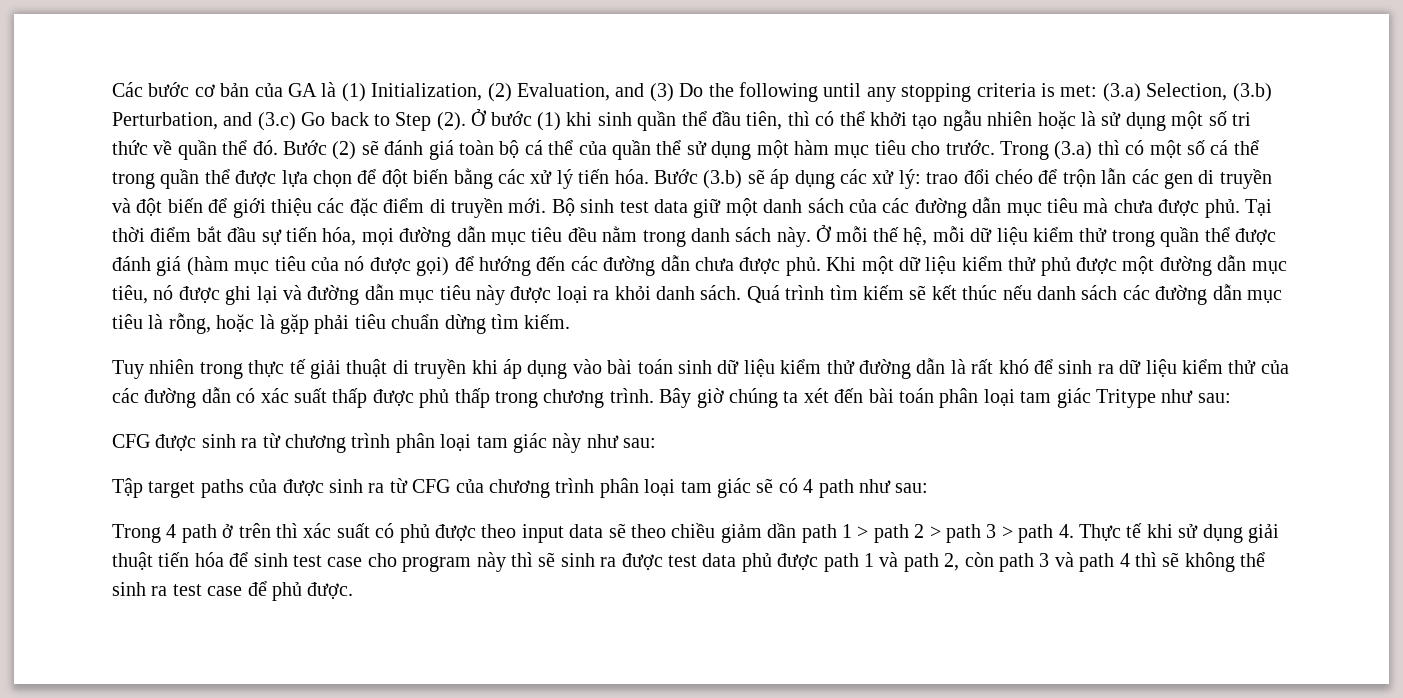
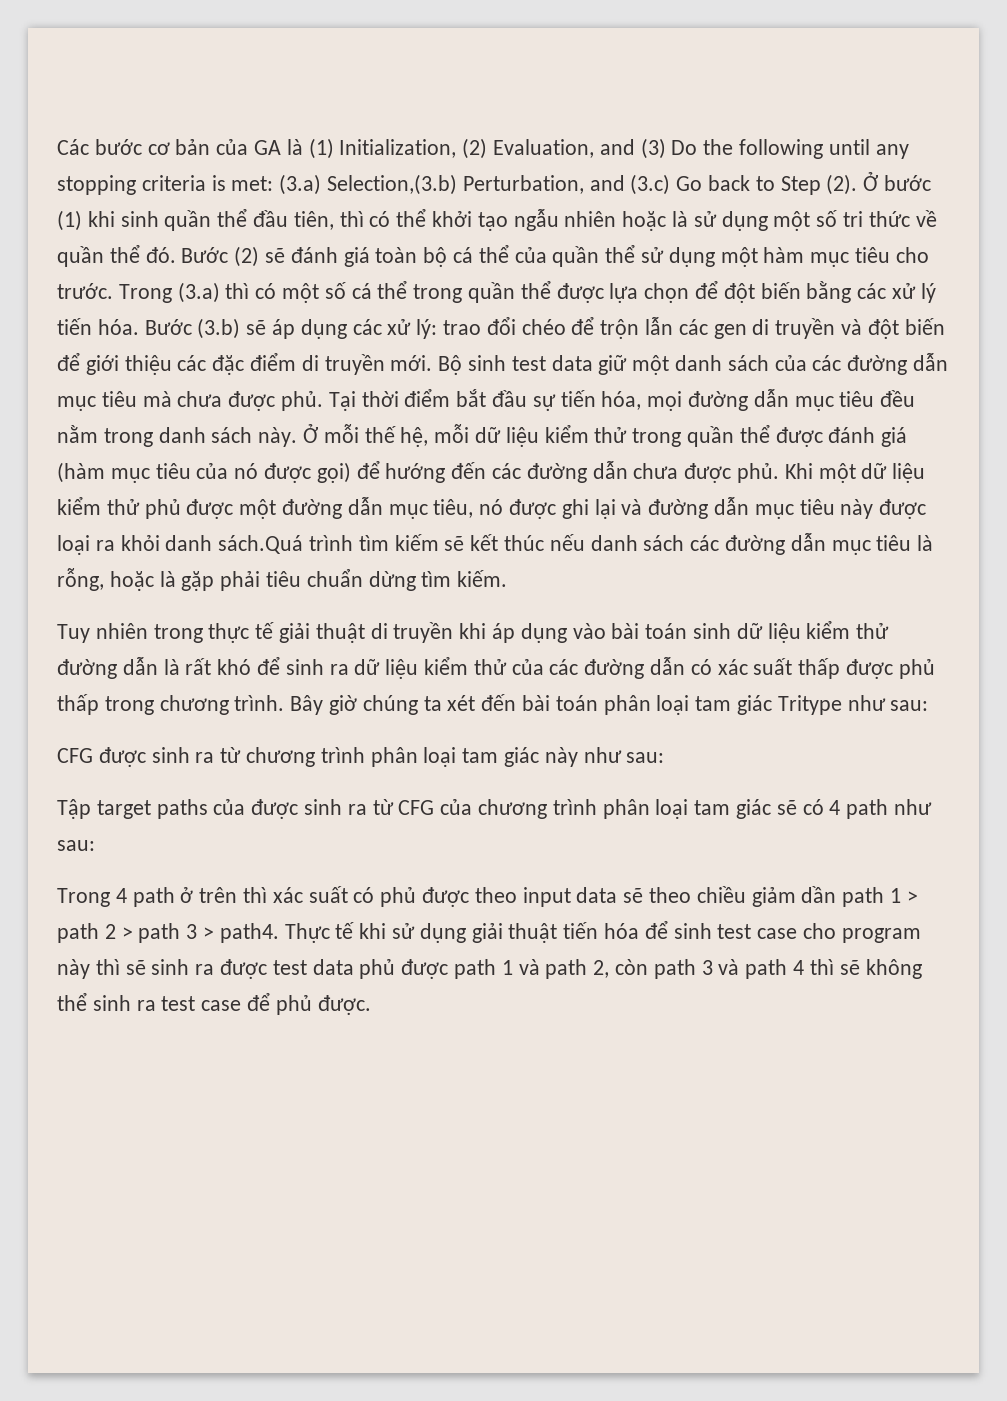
[1146,83,1272,102] Selection, (3.b) -> [327,174,458,195] Selection,(3.b)
[700,285,780,303] sách. Quá -> [218,535,304,554] sách.Quá
[1018,524,1074,543] path 4. -> [219,923,279,943] path4.

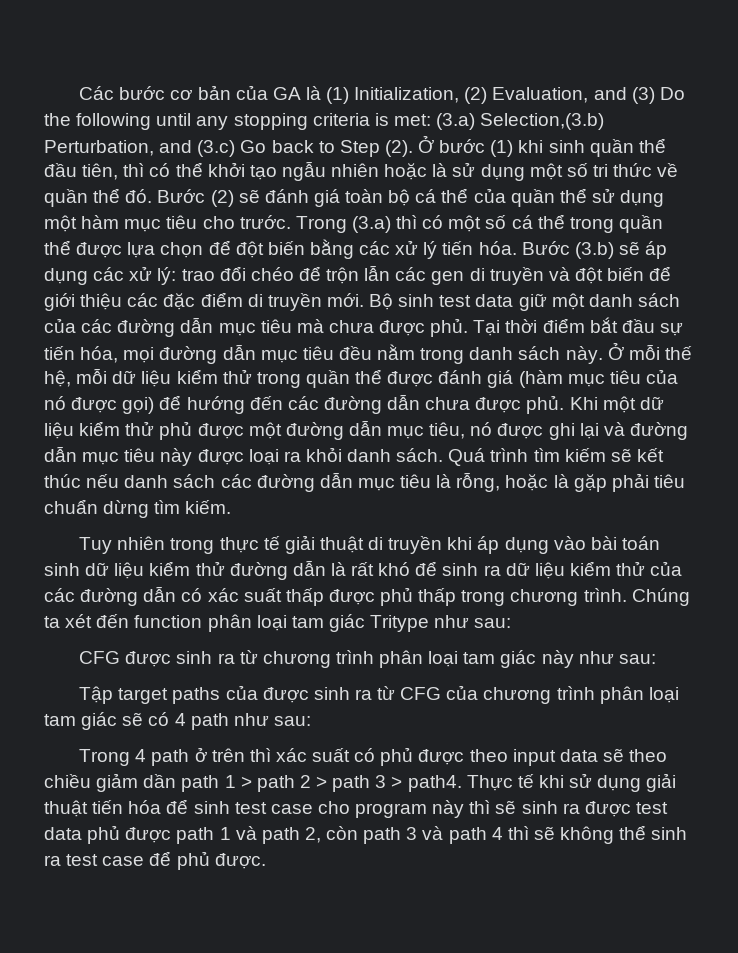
[218,535,304,554] sách.Quá -> [396,448,486,466] sách. Quá
[290,695,418,715] Bây giờ chúng -> [631,588,690,606] Chúng
[522,695,598,711] bài toán -> [134,615,203,628] function

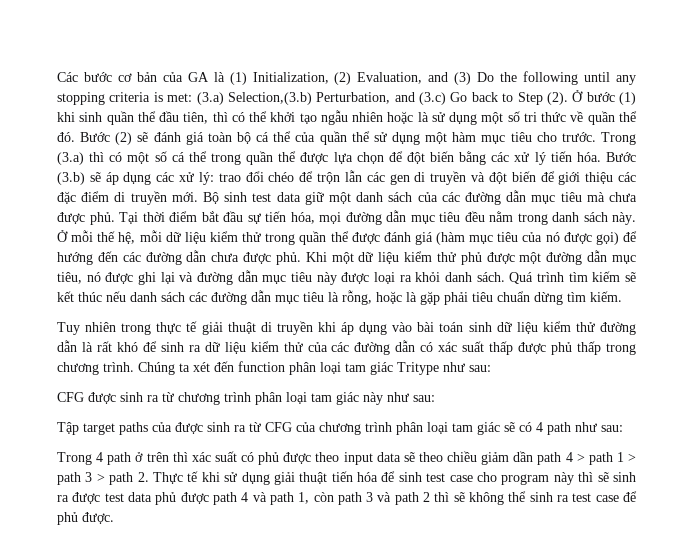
[224,775,311,792] 1 > path 2 -> [565,452,624,465] 4 > path 1
[407,775,462,792] path4. -> [109,472,149,485] path 2.
[219,826,321,844] 1 và path 2, -> [241,492,310,505] 4 và path 1,
[491,827,503,840] 4 -> [423,492,431,502] 2

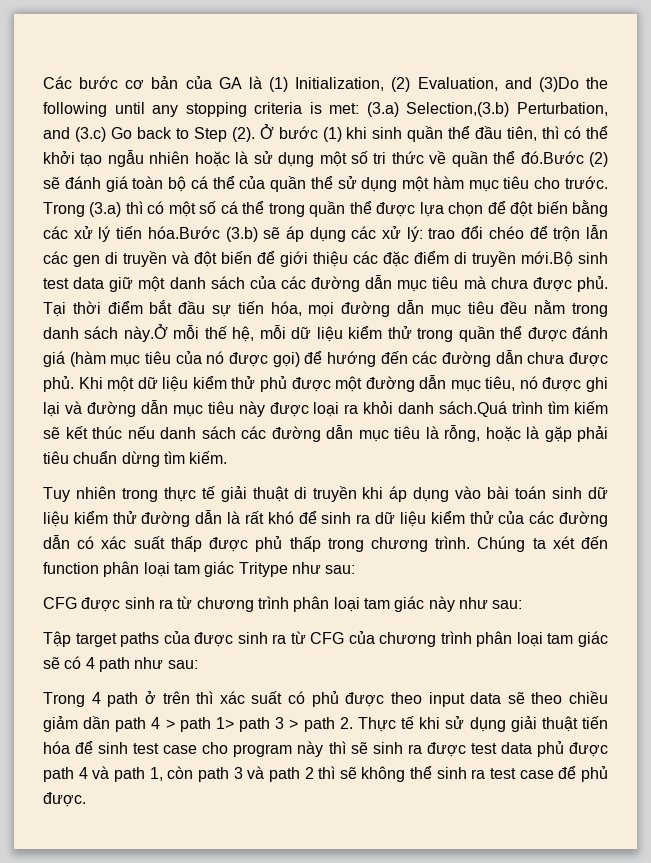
[454,72,495,85] (3) Do -> [538,77,579,92] (3)Do
[57,132,111,142] đó. Bước -> [520,151,584,164] đó.Bước
[576,152,636,162] hóa. Bước -> [147,226,220,239] hóa.Bước
[171,192,219,204] mới. Bộ -> [521,251,573,267] mới.Bộ
[612,212,636,225] [57,230,68,242] này. Ở -> [123,324,168,342] này.Ở
[476,272,534,284] sách. Quá -> [439,401,508,417] sách.Quá
[616,452,636,462] 1 > -> [215,717,234,729] 1>

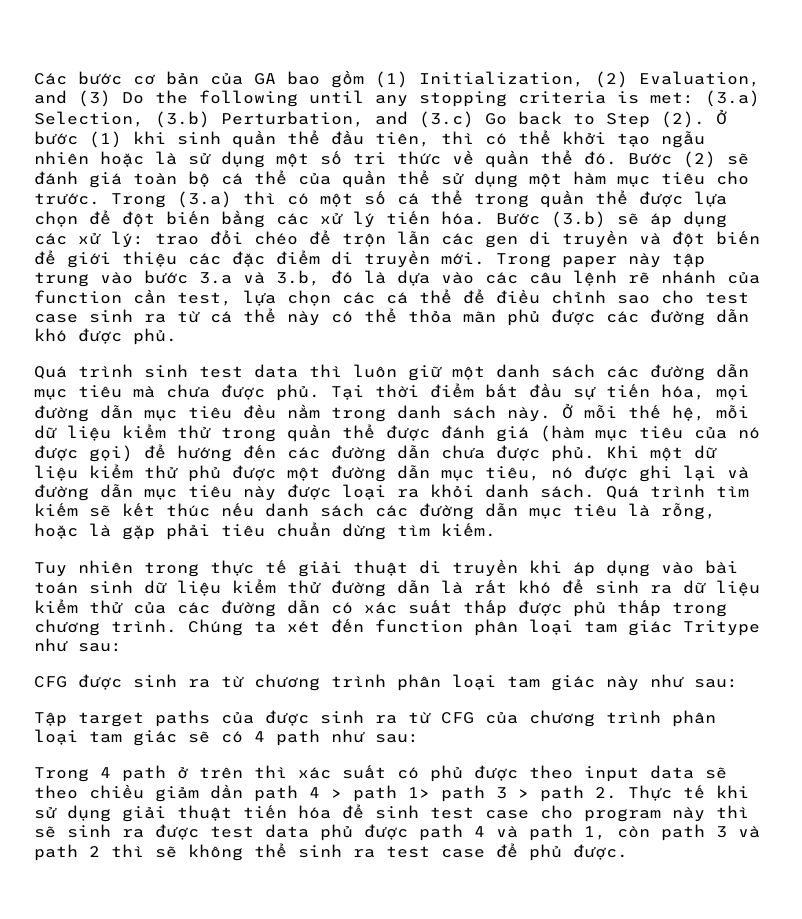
[248,76,262,89] là -> [287,70,364,88] bao gồm
[538,77,579,92] (3)Do -> [78,90,144,107] (3) Do
[406,102,510,117] Selection,(3.b) -> [34,111,210,128] Selection, (3.b)
[520,151,584,164] đó.Bước -> [584,151,672,165] đó. Bước
[147,226,220,239] hóa.Bước -> [441,211,540,225] hóa. Bước
[521,251,573,267] mới.Bộ -> [441,252,705,268] [34,270,760,287] [34,289,749,306] [34,308,749,326] [34,328,177,345] [34,364,133,379] mới. Trong paper này tập trung vào bước 3.a và 3.b, đó là dựa vào các câu lệnh rẽ nhánh của function cần test, lựa chọn các cá thể để điều chỉnh sao cho test case sinh ra từ cá thể này có thể thỏa mãn phủ được các đường dẫn khó được phủ. // Quá trình
(105, 283) none -> [309,364,397,378] thì luôn
[249,276,276,289] của -> (595, 371) none
[123,324,168,342] này.Ở -> [507,403,573,422] này. Ở
[439,401,508,417] sách.Quá -> [540,484,639,499] sách. Quá

